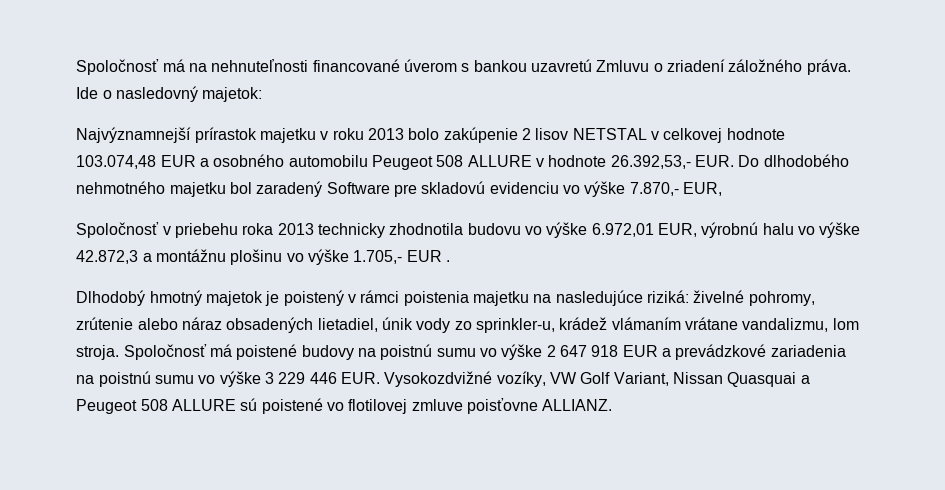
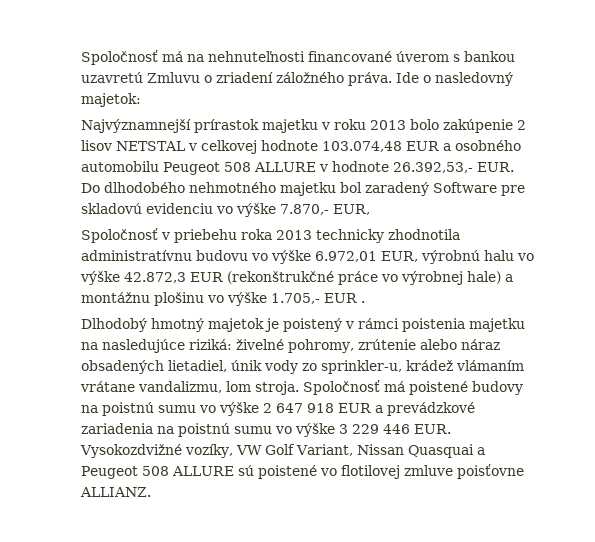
(464, 229) none -> [80,250,192,261] administratívnu
(139, 257) none -> [189,271,501,285] EUR (rekonštrukčné práce vo výrobnej hale)

